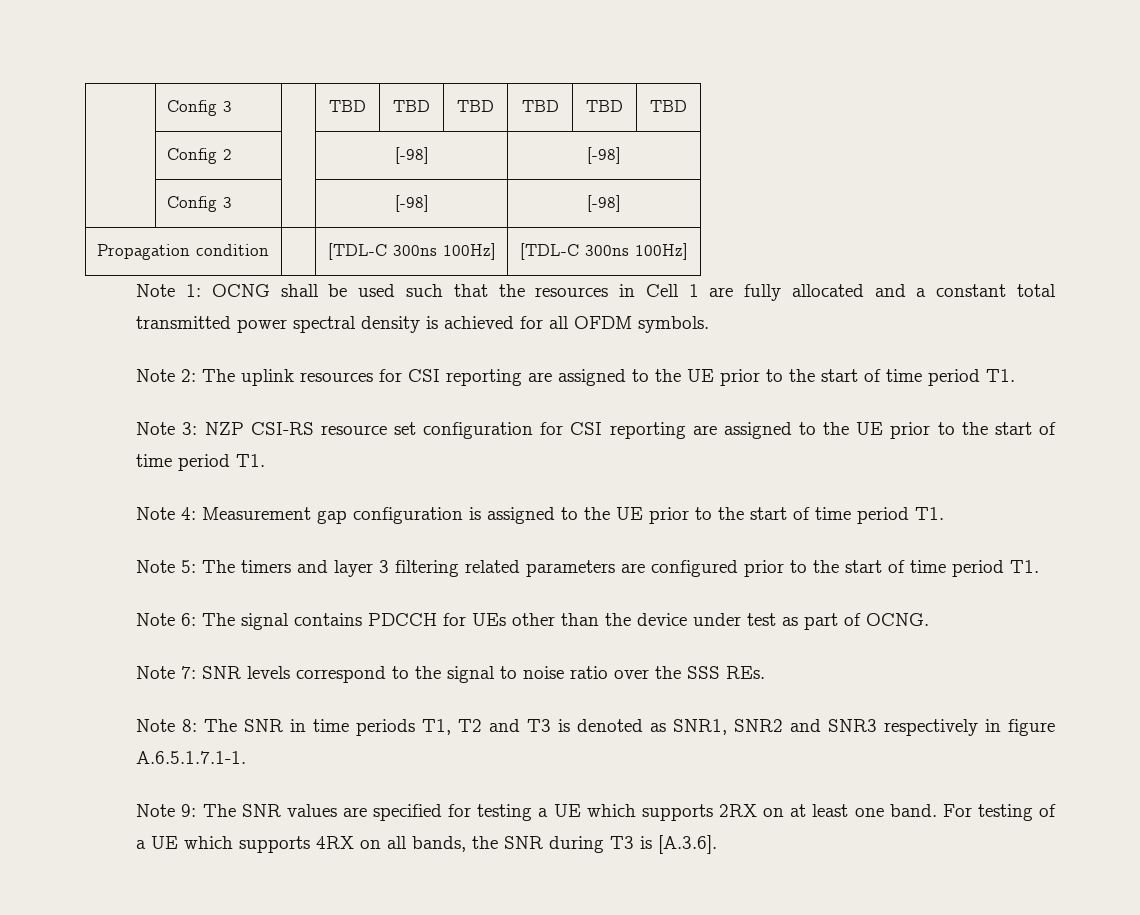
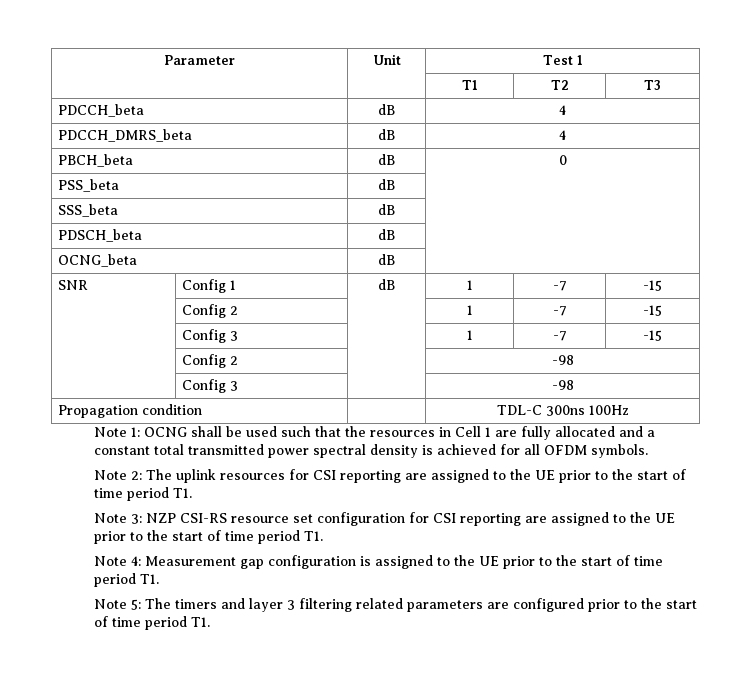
[166,100,232,116] [329,100,366,112] [393,100,430,112] [457,100,494,112] [521,100,559,112] [586,100,623,112] [650,100,687,112] [166,148,232,164] [394,147,429,164] [587,147,621,164] [166,196,232,212] [394,195,429,212] [587,195,621,212] [96,244,269,260] [327,243,496,260] [520,243,688,260] | Config 3 | | TBD | TBD | TBD | TBD | TBD | TBD // | Config 2 | | [-98] | [-98] // | Config 3 | | [-98] | [-98] // Propagation condition | | [TDL-C 300ns 100Hz] | [TDL-C 300ns 100Hz] -> [164,55,235,65] [372,54,401,65] [542,55,583,65] [461,80,478,90] [550,80,569,90] [644,80,661,90] [57,104,144,117] [378,104,395,115] [559,105,566,115] [57,129,192,142] [378,129,395,140] [559,130,566,140] [57,154,133,167] [378,154,395,165] [558,155,567,165] [57,179,119,192] [378,179,395,190] [57,204,118,217] [378,204,395,215] [57,229,142,242] [378,229,395,240] [57,254,137,267] [378,254,395,265] [57,280,88,290] [181,279,236,293] [378,279,395,290] [466,280,473,290] [552,281,567,291] [643,280,662,291] [181,304,238,318] [466,305,473,315] [552,306,567,316] [643,305,662,316] [181,329,238,343] [466,330,473,340] [552,331,567,341] [643,330,662,341] [181,354,238,368] [551,355,574,365] [181,379,238,393] [551,380,574,390] [57,404,202,418] [496,405,629,416] Parameter | Unit | Test 1 // | | T1 | T2 | T3 // PDCCH_beta | dB | 4 // PDCCH_DMRS_beta | dB | 4 // PBCH_beta | dB | 0 // PSS_beta | dB | // SSS_beta | dB | // PDSCH_beta | dB | // OCNG_beta | dB | // SNR | Config 1 | dB | 1 | -7 | -15 // | Config 2 | | 1 | -7 | -15 // | Config 3 | | 1 | -7 | -15 // | Config 2 | | -98 // | Config 3 | | -98 // Propagation condition | | TDL-C 300ns 100Hz
[136,613,930,630] [136,666,766,683] [136,719,1056,736] [136,751,247,764] [136,804,1057,821] [136,835,718,854] // Note 6: The signal contains PDCCH for UEs other than the device under test as part of OCNG. // Note 7: SNR levels correspond to the signal to noise ratio over the SSS REs. // Note 8: The SNR in time periods T1, T2 and T3 is denoted as SNR1, SNR2 and SNR3 respectively in figure A.6.5.1.7.1-1. // Note 9: The SNR values are specified for testing a UE which supports 2RX on at least one band. For testing of a UE which supports 4RX on all bands, the SNR during T3 is [A.3.6]. -> (210, 622) none

